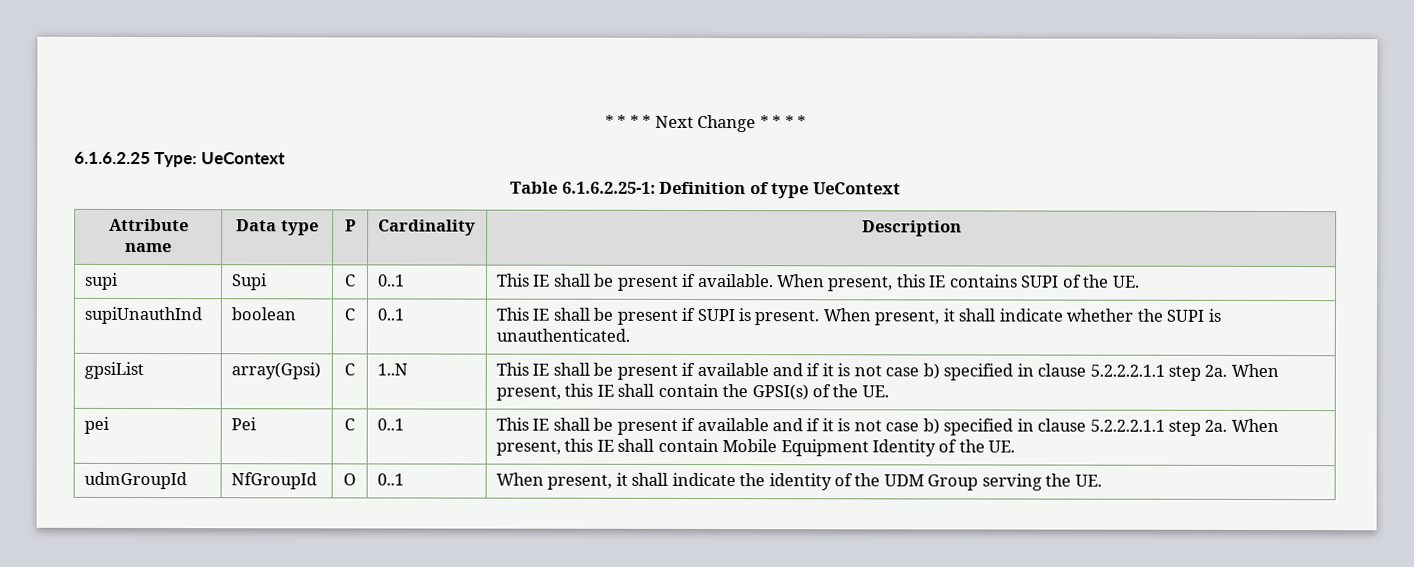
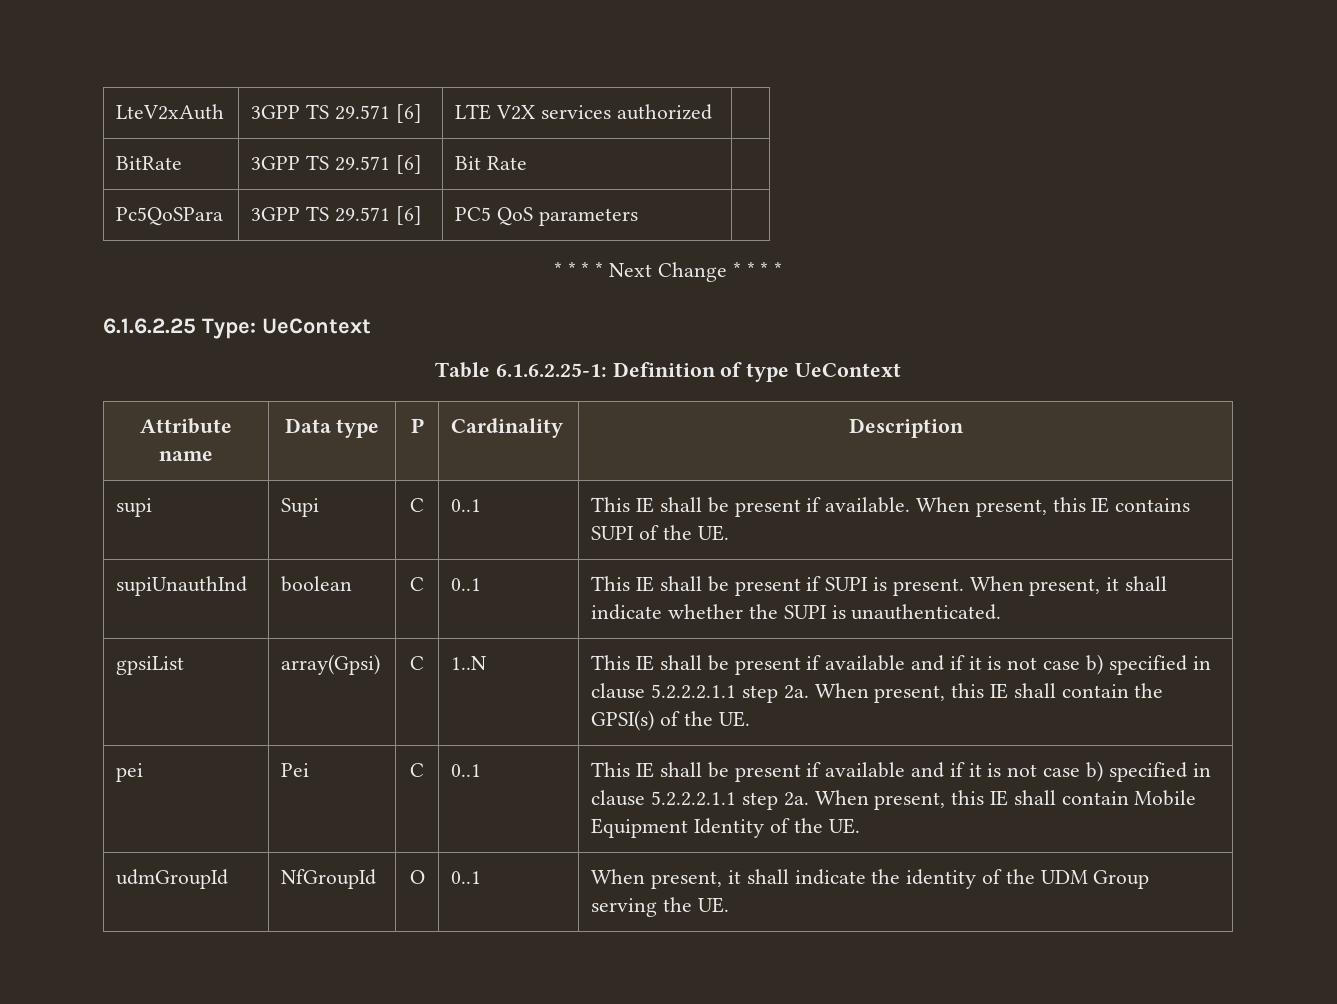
(604, 121) none -> [116,104,225,120] [251,104,422,123] [455,104,712,120] [116,156,183,170] [251,155,422,174] [455,156,528,170] [116,207,224,226] [251,206,422,225] [455,207,639,226] LteV2xAuth | 3GPP TS 29.571 [6] | LTE V2X services authorized | // BitRate | 3GPP TS 29.571 [6] | Bit Rate | // Pc5QoSPara | 3GPP TS 29.571 [6] | PC5 QoS parameters | //

